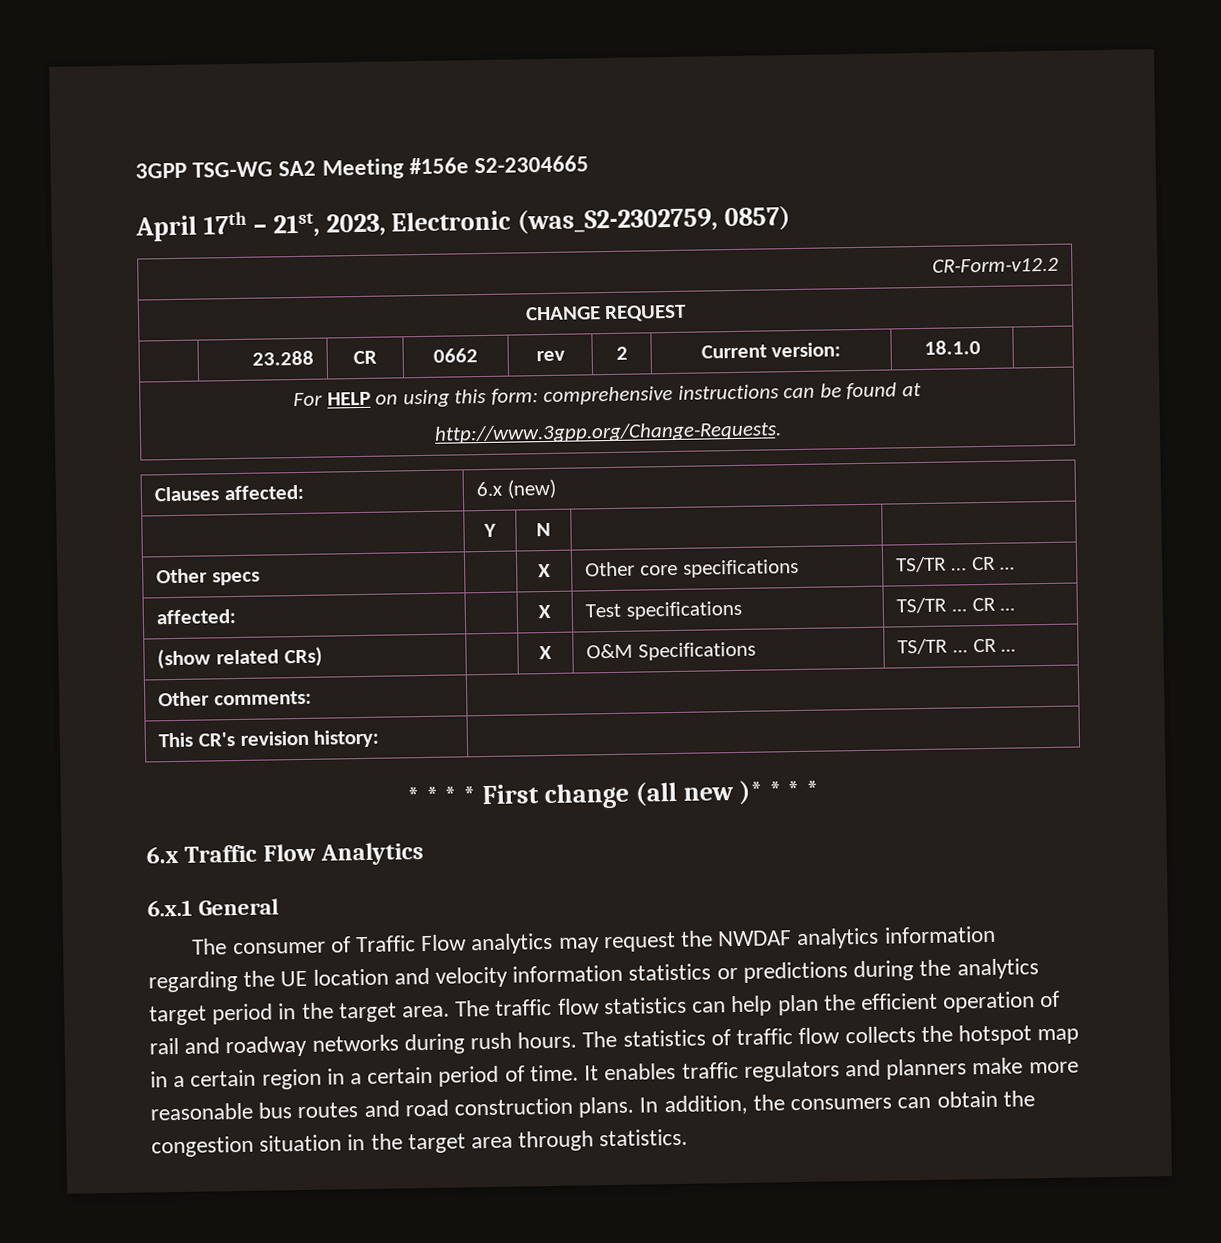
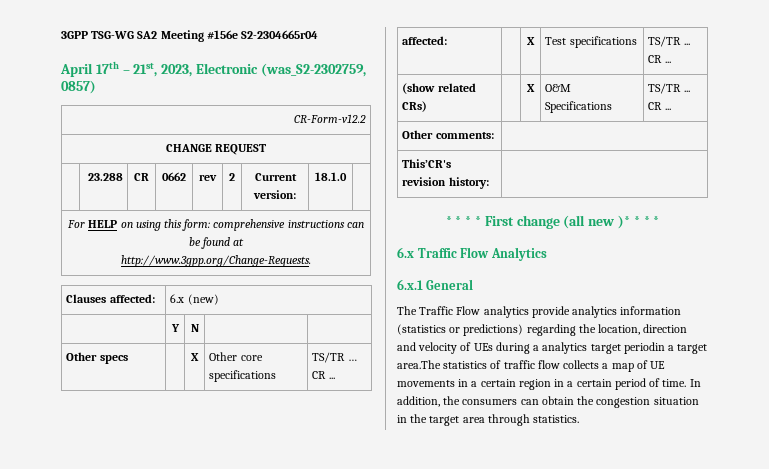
[474,155,590,174] S2-2304665 -> [241,30,319,39] S2-2304665r04
[158,732,235,748] This CR's -> [402,159,452,168] This’CR's
[232,936,351,955] consumer of -> (417, 310) none
[558,925,996,953] [148,958,1039,993] [149,990,1061,1026] [149,1030,618,1058] may request the NWDAF analytics information regarding the UE location and velocity information statistics or predictions during the analytics target period in the target area. The traffic flow statistics can help plan the efficient operation of rail and roadway networks during rush hours. The -> [531,306,682,318] [397,324,688,336] [397,342,708,354] [397,360,441,369] provide analytics information (statistics or predictions) regarding the location, direction and velocity of UEs during a analytics target periodin a target area.The
[920,1024,1080,1046] the hotspot map -> [602,360,666,372] [397,380,455,387] a map of UE movements
[584,1057,1079,1082] [150,1096,635,1121] It enables traffic regulators and planners make more reasonable bus routes and road construction plans. -> (687, 383) none

